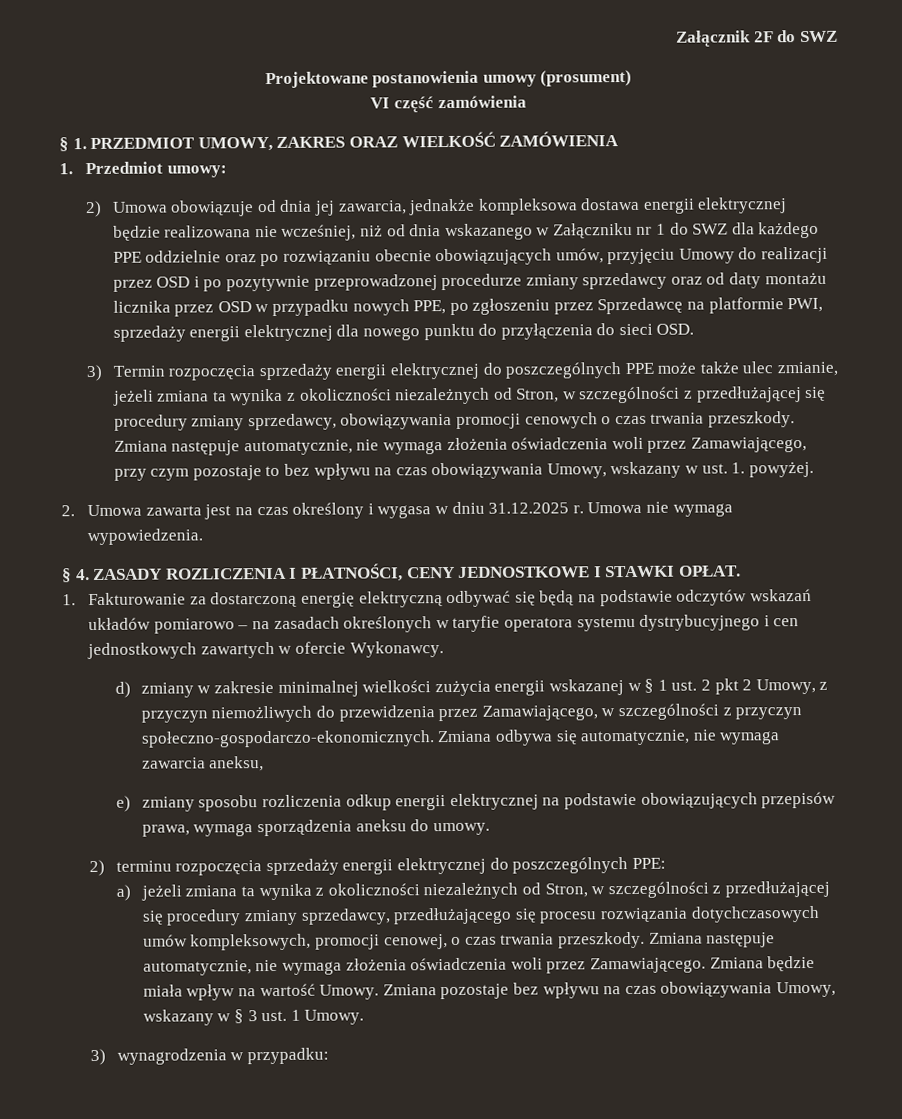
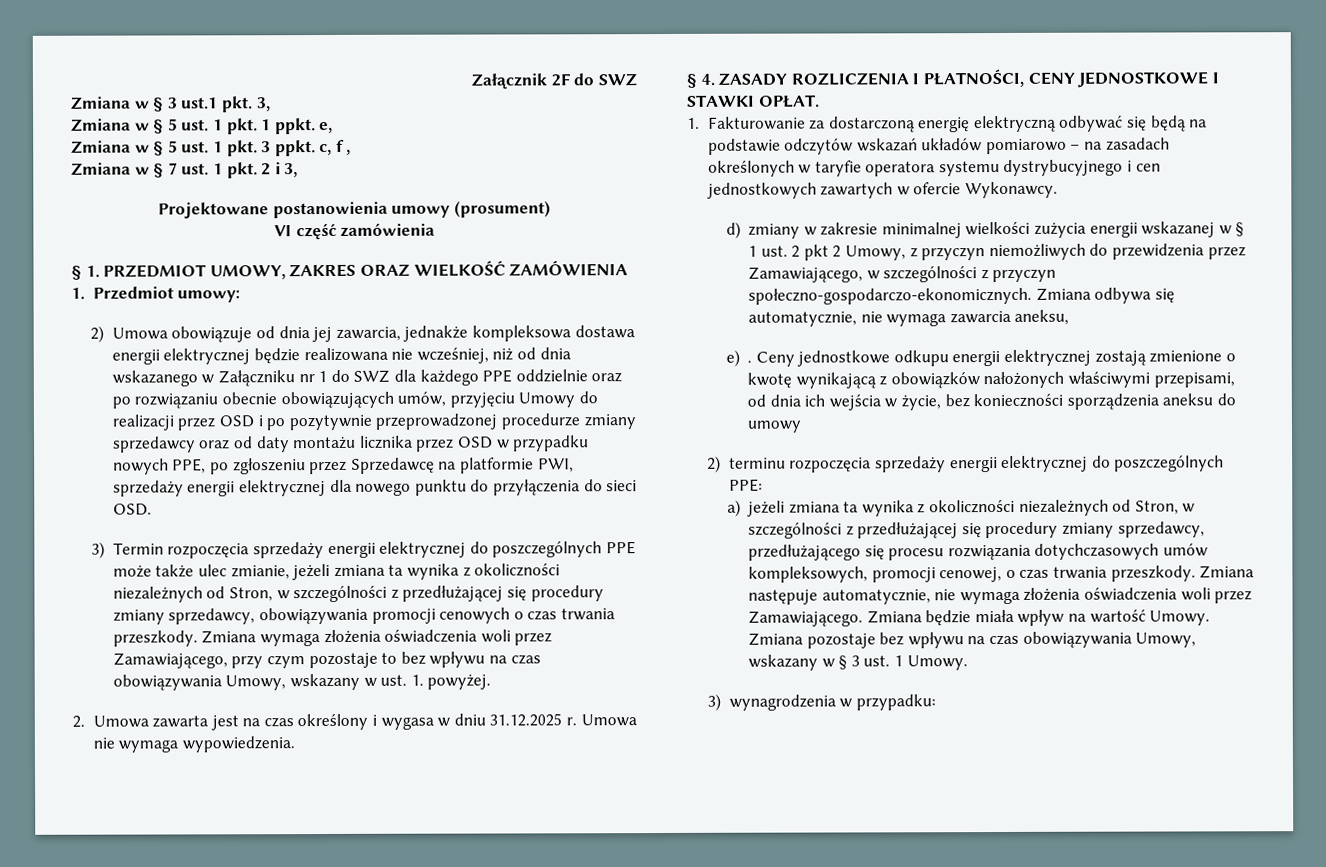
(839, 36) none -> [70,96,271,113] [71,118,334,135] [71,139,352,157] [71,162,299,179] // Zmiana w § 3 ust.1 pkt. 3, // Zmiana w § 5 ust. 1 pkt. 1 ppkt. e, // Zmiana w § 5 ust. 1 pkt. 3 ppkt. c, f , // Zmiana w § 7 ust. 1 pkt. 2 i 3,
[171,439,380,456] następuje automatycznie, nie -> (257, 637) none
[141,791,837,812] [141,823,254,837] zmiany sposobu rozliczenia odkup energii elektrycznej na podstawie obowiązujących przepisów prawa, wymaga -> [747,349,1236,367] [747,371,1235,389] [747,393,1064,411] . Ceny jednostkowe odkupu energii elektrycznej zostają zmienione o kwotę wynikającą z obowiązków nałożonych właściwymi przepisami, od dnia ich wejścia w życie, bez konieczności
[432,822,490,836] umowy. -> [747,420,802,433] umowy

